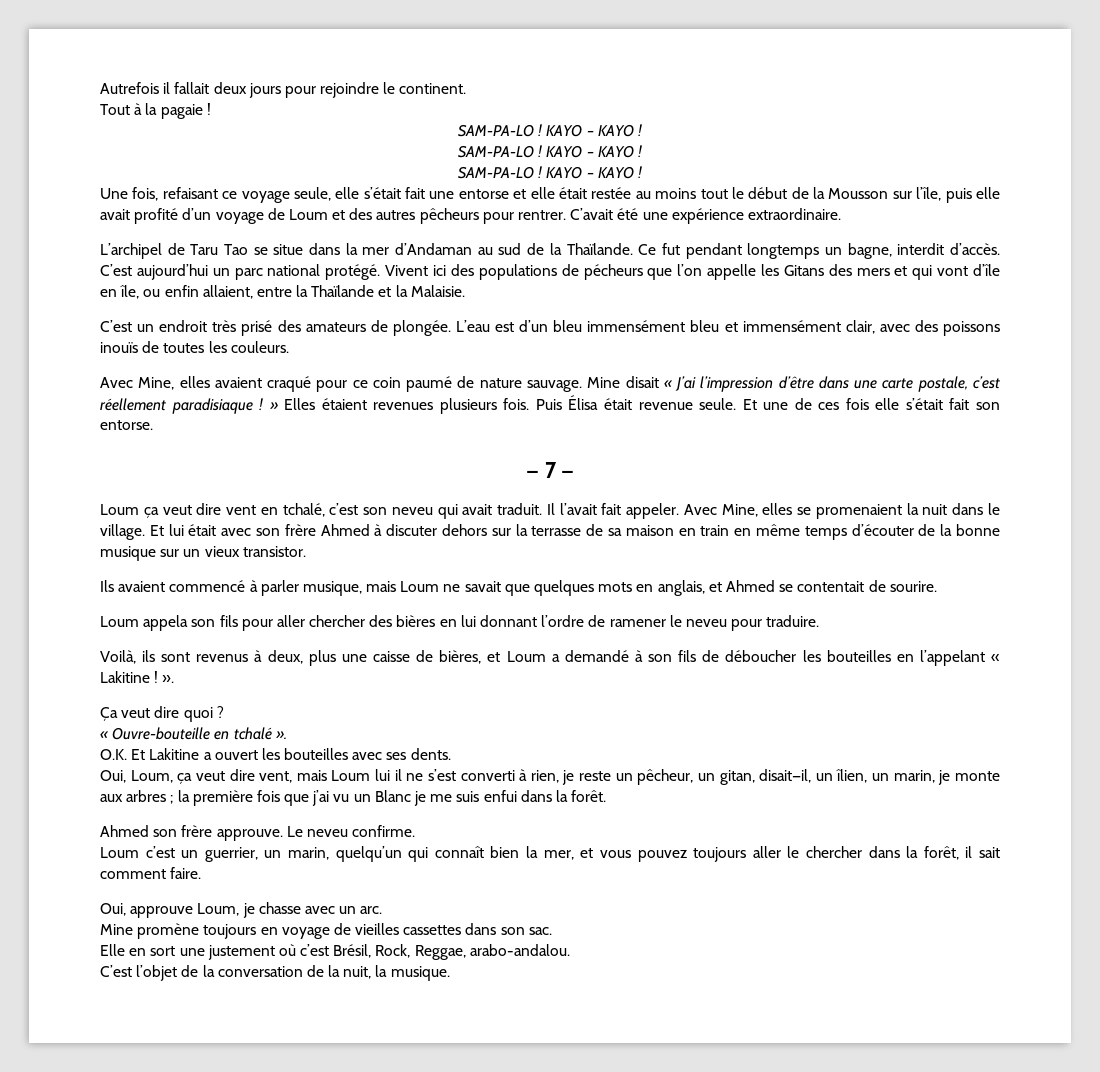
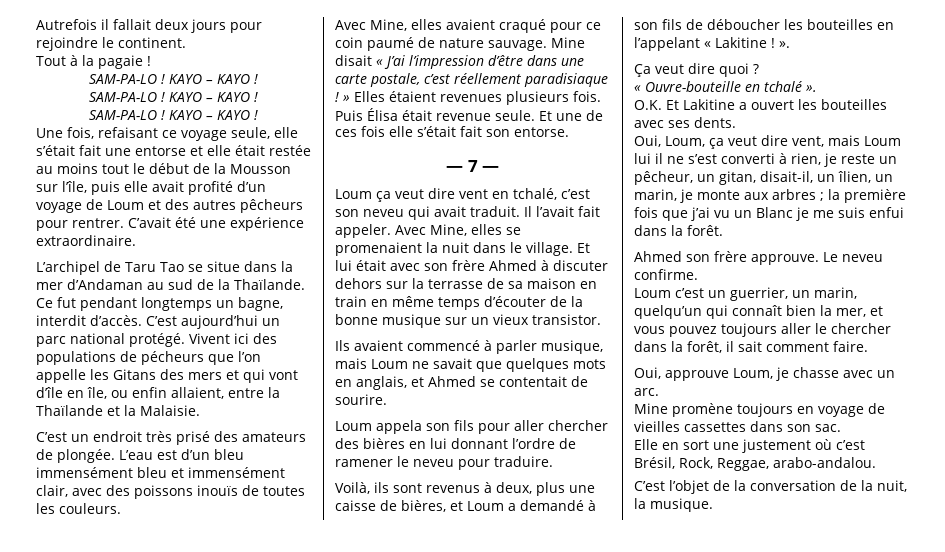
[759,769,812,783] disait—il, -> [760,171,813,183] disait-il,

